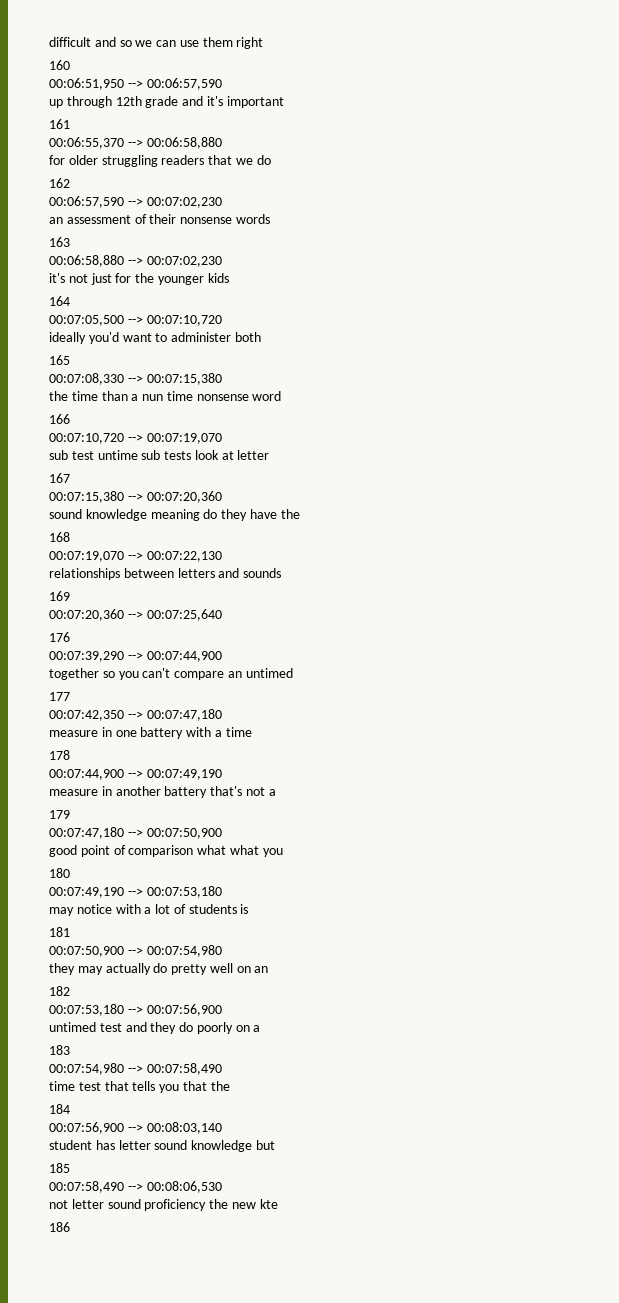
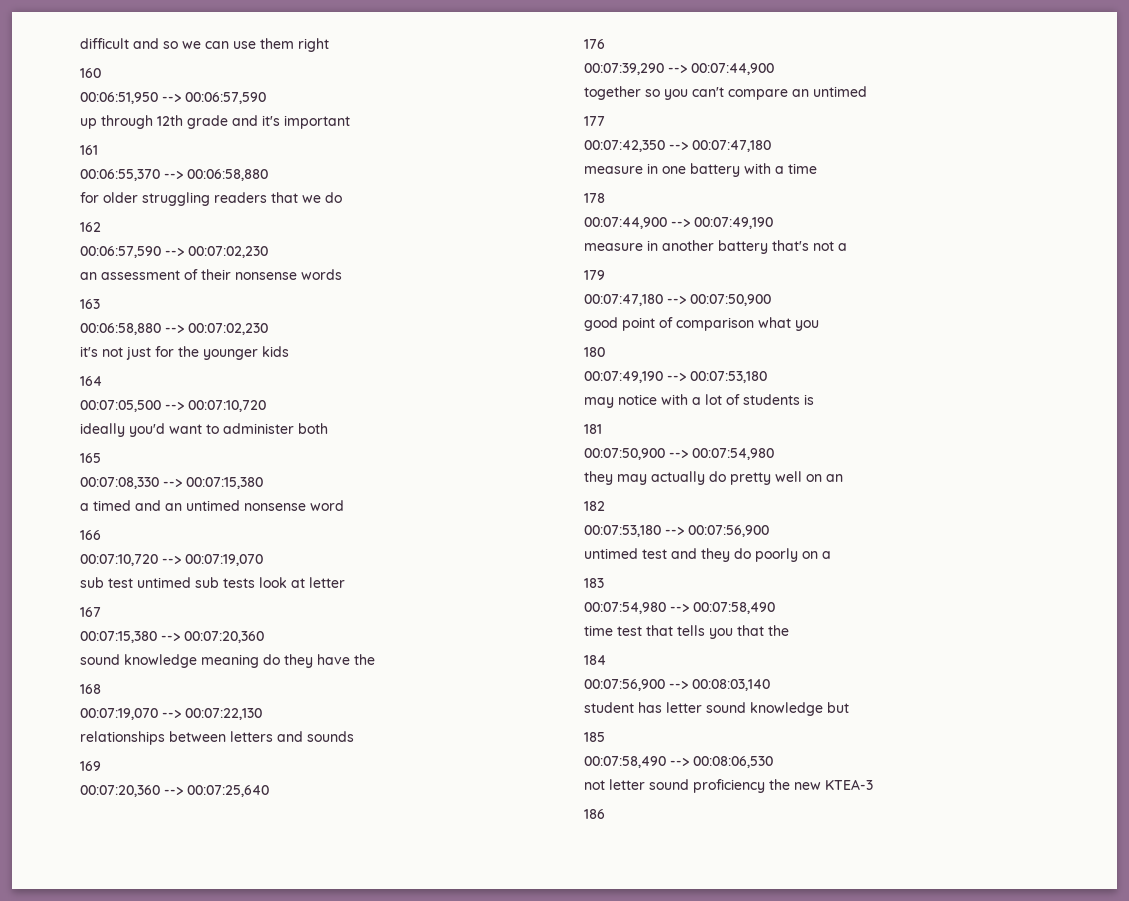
[49,391,193,401] the time than a nun time -> [80,500,240,511] a timed and an untimed
[97,450,138,460] untime -> [137,577,191,588] untimed
[229,845,259,855] what -> (791, 322) none
[259,1199,278,1209] kte -> [825,779,873,790] KTEA-3

